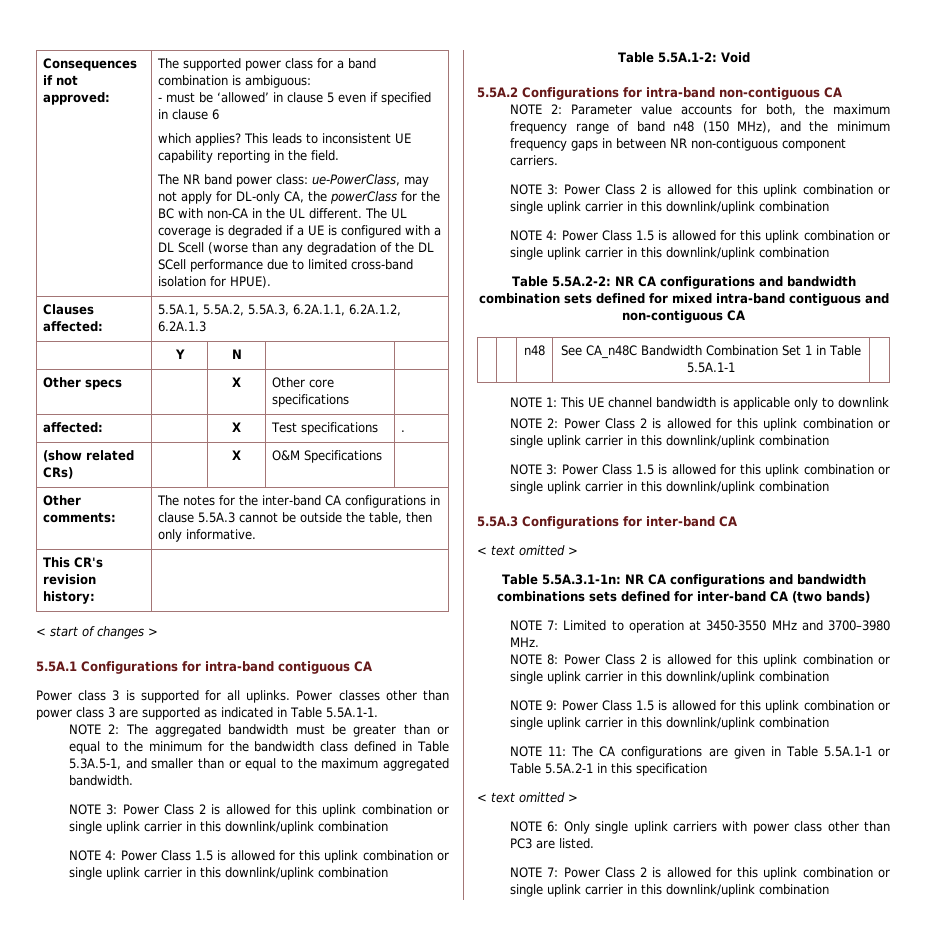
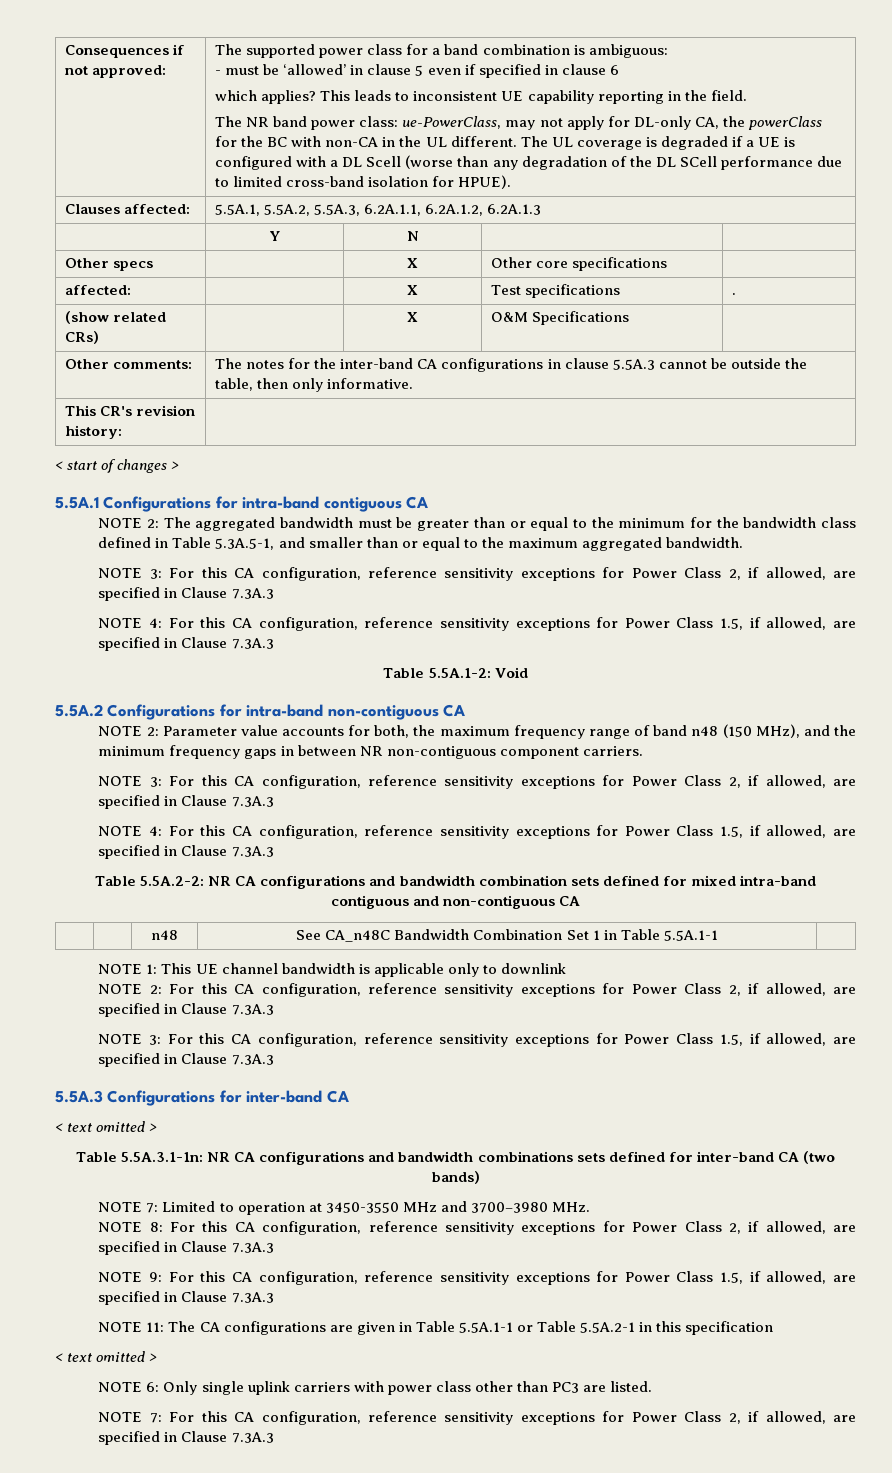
[36,690,450,703] [36,707,378,720] // Power class 3 is supported for all uplinks. Power classes other than power class 3 are supported as indicated in Table 5.5A.1-1. -> (429, 502) none
[122,804,449,817] [69,821,389,834] [69,850,449,863] [69,867,389,880] Power Class 2 is allowed for this uplink combination or single uplink carrier in this downlink/uplink combination // NOTE 4: Power Class 1.5 is allowed for this uplink combination or single uplink carrier in this downlink/uplink combination -> [169,567,857,581] [98,587,274,601] [98,617,856,631] [98,637,274,651] For this CA configuration, reference sensitivity exceptions for Power Class 2, if allowed, are specified in Clause 7.3A.3 // NOTE 4: For this CA configuration, reference sensitivity exceptions for Power Class 1.5, if allowed, are specified in Clause 7.3A.3
[563,184,890,197] [510,201,830,214] [510,230,890,243] [510,247,830,260] Power Class 2 is allowed for this uplink combination or single uplink carrier in this downlink/uplink combination // NOTE 4: Power Class 1.5 is allowed for this uplink combination or single uplink carrier in this downlink/uplink combination -> [169,775,857,789] [98,795,274,809] [98,825,856,839] [98,845,274,859] For this CA configuration, reference sensitivity exceptions for Power Class 2, if allowed, are specified in Clause 7.3A.3 // NOTE 4: For this CA configuration, reference sensitivity exceptions for Power Class 1.5, if allowed, are specified in Clause 7.3A.3
[563,418,890,431] [510,435,830,448] [510,464,890,477] [510,481,830,494] Power Class 2 is allowed for this uplink combination or single uplink carrier in this downlink/uplink combination // NOTE 3: Power Class 1.5 is allowed for this uplink combination or single uplink carrier in this downlink/uplink combination -> [169,983,857,997] [98,1003,274,1017] [98,1033,857,1047] [98,1053,274,1067] For this CA configuration, reference sensitivity exceptions for Power Class 2, if allowed, are specified in Clause 7.3A.3 // NOTE 3: For this CA configuration, reference sensitivity exceptions for Power Class 1.5, if allowed, are specified in Clause 7.3A.3
[563,654,890,667] [510,671,830,684] [510,700,890,713] [510,717,830,730] Power Class 2 is allowed for this uplink combination or single uplink carrier in this downlink/uplink combination // NOTE 9: Power Class 1.5 is allowed for this uplink combination or single uplink carrier in this downlink/uplink combination -> [170,1221,856,1235] [98,1241,274,1255] [98,1271,856,1285] [98,1291,274,1305] For this CA configuration, reference sensitivity exceptions for Power Class 2, if allowed, are specified in Clause 7.3A.3 // NOTE 9: For this CA configuration, reference sensitivity exceptions for Power Class 1.5, if allowed, are specified in Clause 7.3A.3
[563,867,890,880] [510,884,830,897] Power Class 2 is allowed for this uplink combination or single uplink carrier in this downlink/uplink combination -> [169,1411,857,1425] [98,1431,274,1445] For this CA configuration, reference sensitivity exceptions for Power Class 2, if allowed, are specified in Clause 7.3A.3

